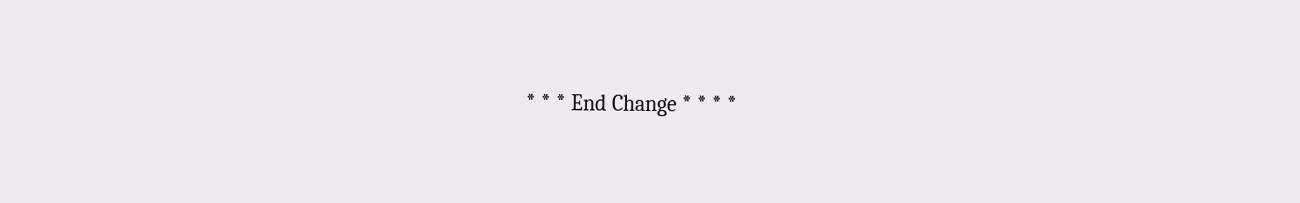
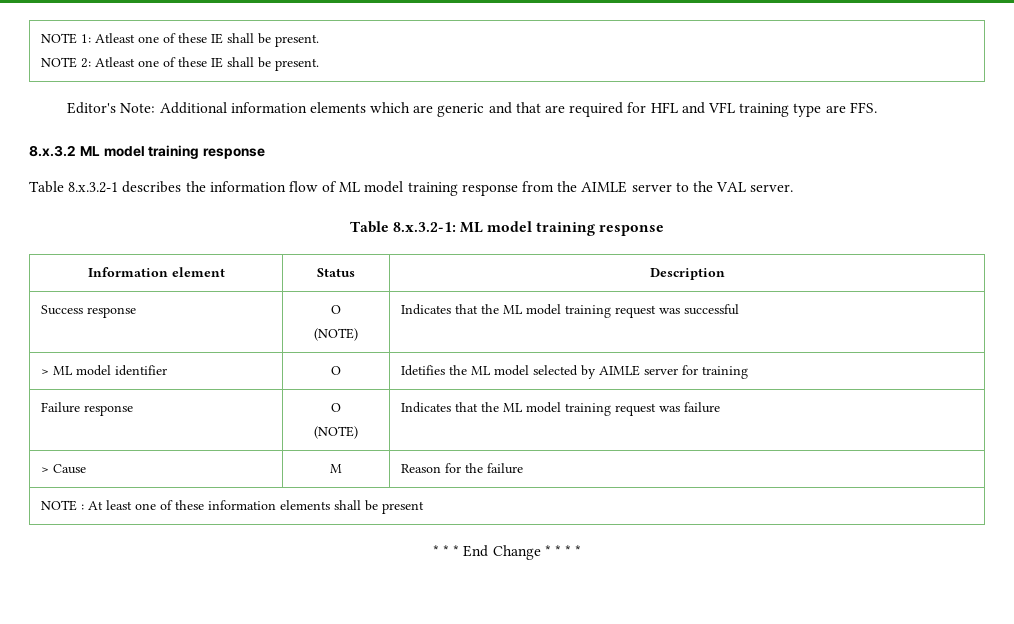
(524, 101) none -> [40,33,319,47] [40,57,319,71] [67,102,877,117] [29,145,266,159] [29,181,794,196] [349,221,665,236] [87,267,225,277] [317,268,355,277] [649,268,725,280] [40,305,136,318] [331,305,341,314] [314,328,358,341] [400,304,739,318] [40,365,167,376] [331,366,341,375] [400,365,748,379] [40,402,133,416] [331,403,341,412] [314,426,358,439] [400,402,720,416] [40,464,86,474] [330,464,342,473] [400,463,523,474] [40,500,424,514] NOTE 1: Atleast one of these IE shall be present. // NOTE 2: Atleast one of these IE shall be present. // Editor's Note: Additional information elements which are generic and that are required for HFL and VFL training type are FFS. // 8.x.3.2 ML model training response // Table 8.x.3.2-1 describes the information flow of ML model training response from the AIMLE server to the VAL server. // Table 8.x.3.2-1: ML model training response // Information element | Status | Description // Success response | O // (NOTE) | Indicates that the ML model training request was successful // > ML model identifier | O | Idetifies the ML model selected by AIMLE server for training // Failure response | O // (NOTE) | Indicates that the ML model training request was failure // > Cause | M | Reason for the failure // NOTE : At least one of these information elements shall be present //

